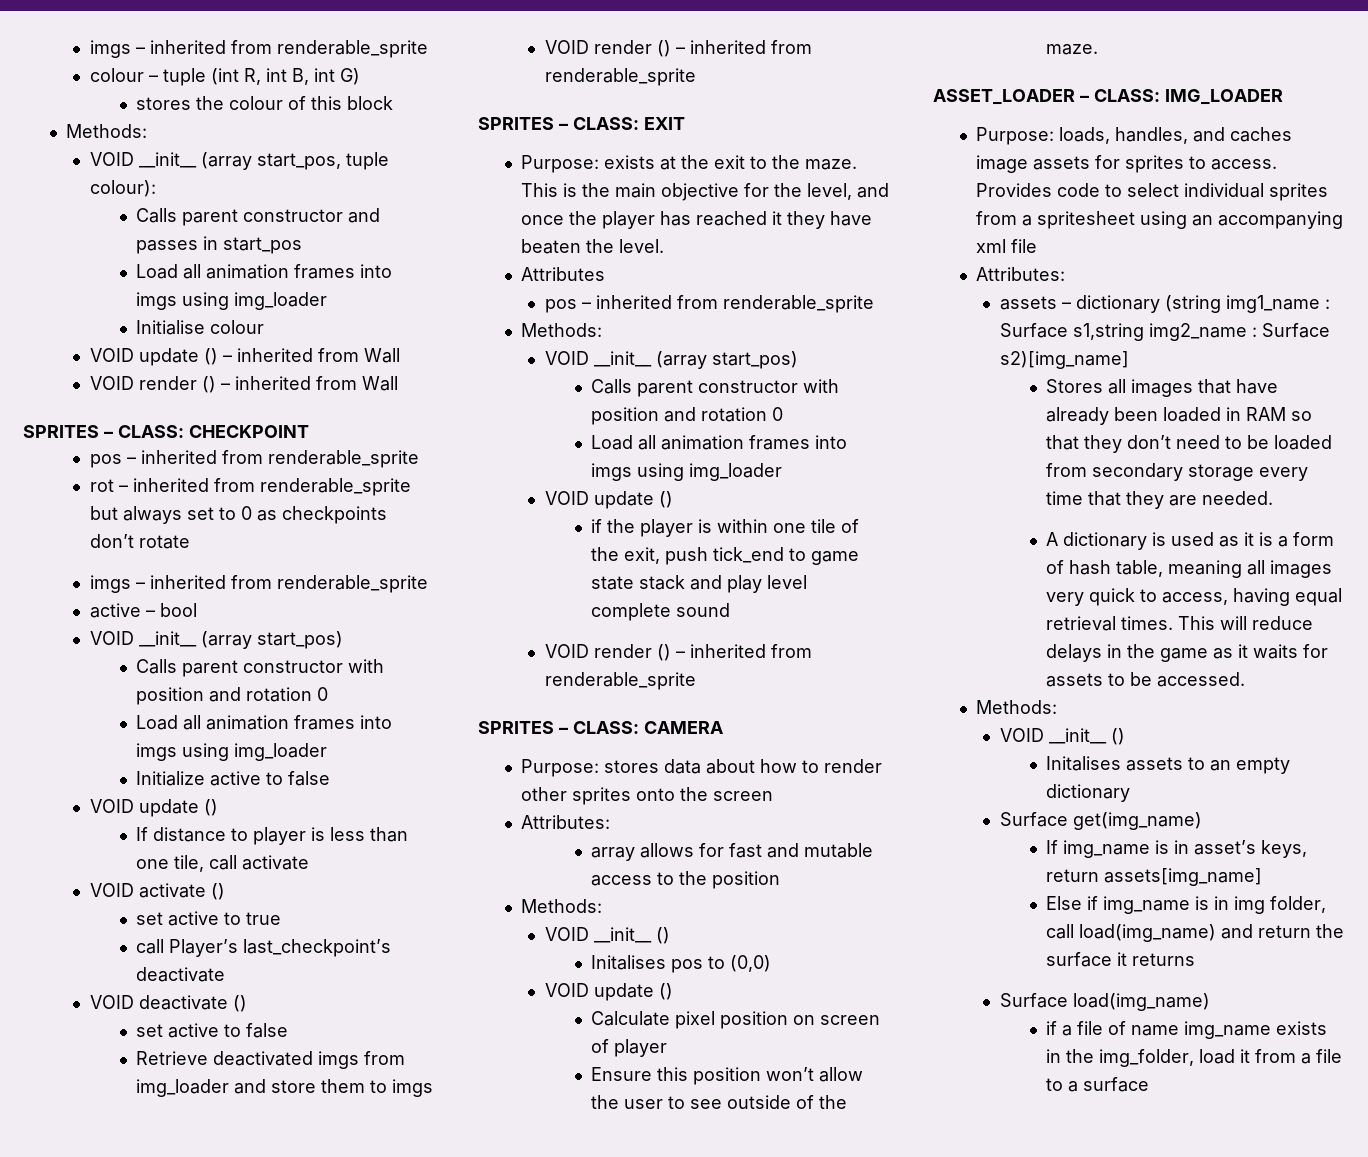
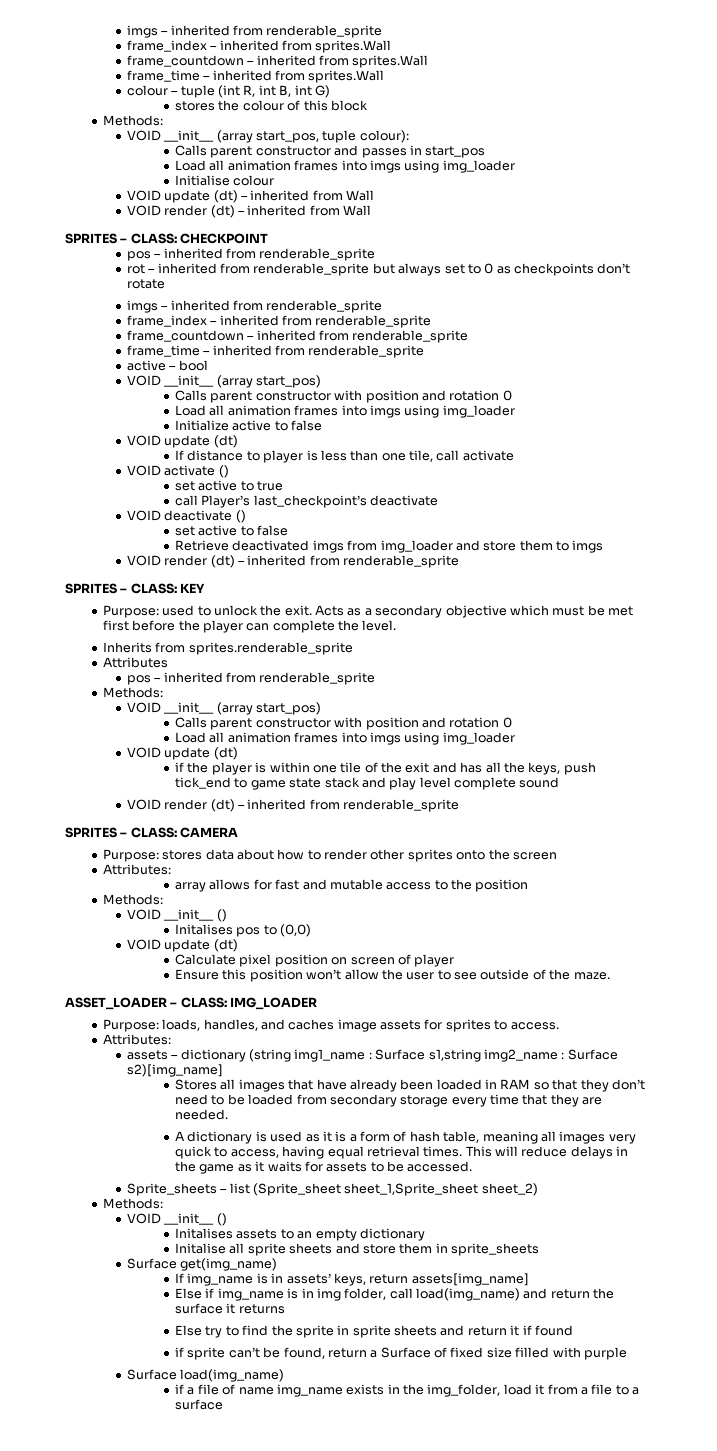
[89,40,428,58] imgs – inherited from renderable_sprite -> [126,25,383,38] [126,40,392,53] [126,55,429,68] [126,70,385,83] imgs – inherited from renderable_sprite // frame_index – inherited from sprites.Wall // frame_countdown – inherited from sprites.Wall // frame_time – inherited from sprites.Wall
[203,348,218,365] () -> [213,190,238,203] (dt)
[201,376,216,393] () -> [210,205,235,218] (dt)
(428, 584) none -> [126,315,432,328] [126,330,469,343] [126,345,425,358] // frame_index – inherited from renderable_sprite // frame_countdown – inherited from renderable_sprite // frame_time – inherited from renderable_sprite
[203,799,218,816] () -> [213,435,238,448] (dt)
[656,40,812,57] [544,68,696,86] [478,117,685,130] [521,155,858,173] [521,183,890,201] [521,211,873,229] [521,239,582,254] () – inherited from renderable_sprite // SPRITES – CLASS: EXIT // Purpose: exists at the exit to the maze. This is the main objective for the level, and once the player has reached it they have beaten -> [210,555,460,568] [65,583,206,594] [102,605,634,618] [102,620,335,633] (dt) – inherited from renderable_sprite // SPRITES – CLASS: KEY // Purpose: used to unlock the exit. Acts as a secondary objective which must be met first before the player can complete
(665, 246) none -> [102,642,353,655] // Inherits from sprites.renderable_sprite
[658,491,673,508] () -> [213,747,238,760] (dt)
[624,547,661,564] exit, -> [405,762,561,775] exit and has all the keys,
[656,644,671,661] () -> [210,799,235,812] (dt)
[658,983,673,1000] () -> [213,939,238,952] (dt)
[976,183,1329,201] [976,211,1344,229] [976,239,1038,253] Provides code to select individual sprites from a spritesheet using an accompanying xml file -> (559, 1026) none
(1246, 679) none -> [126,1183,538,1196] // Sprite_sheets – list (Sprite_sheet sheet_1,Sprite_sheet sheet_2)
(1131, 793) none -> [175,1243,540,1256] // Initalise all sprite sheets and store them in sprite_sheets
[1194,840,1257,855] asset’s -> [286,1273,331,1284] assets’
(1196, 959) none -> [175,1325,573,1338] [175,1347,627,1360] // Else try to find the sprite in sprite sheets and return it if found // if sprite can’t be found, return a Surface of fixed size filled with purple

